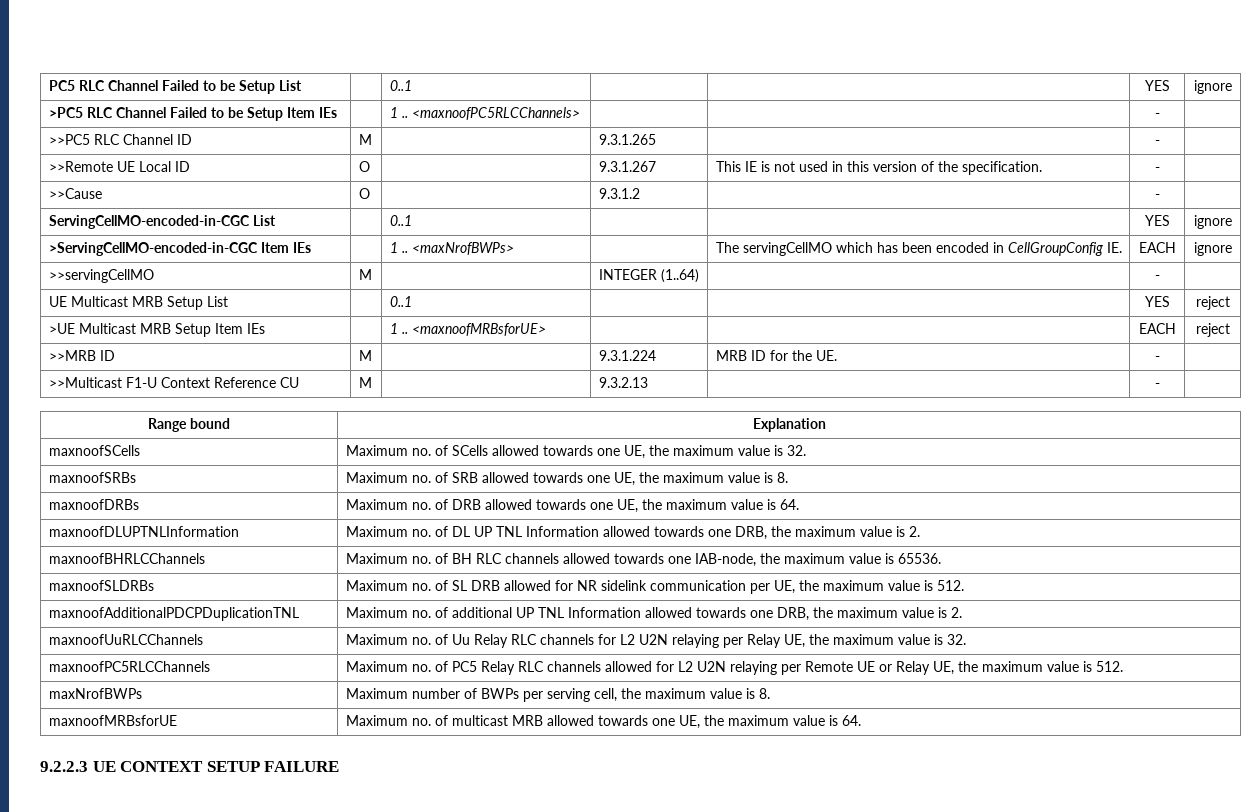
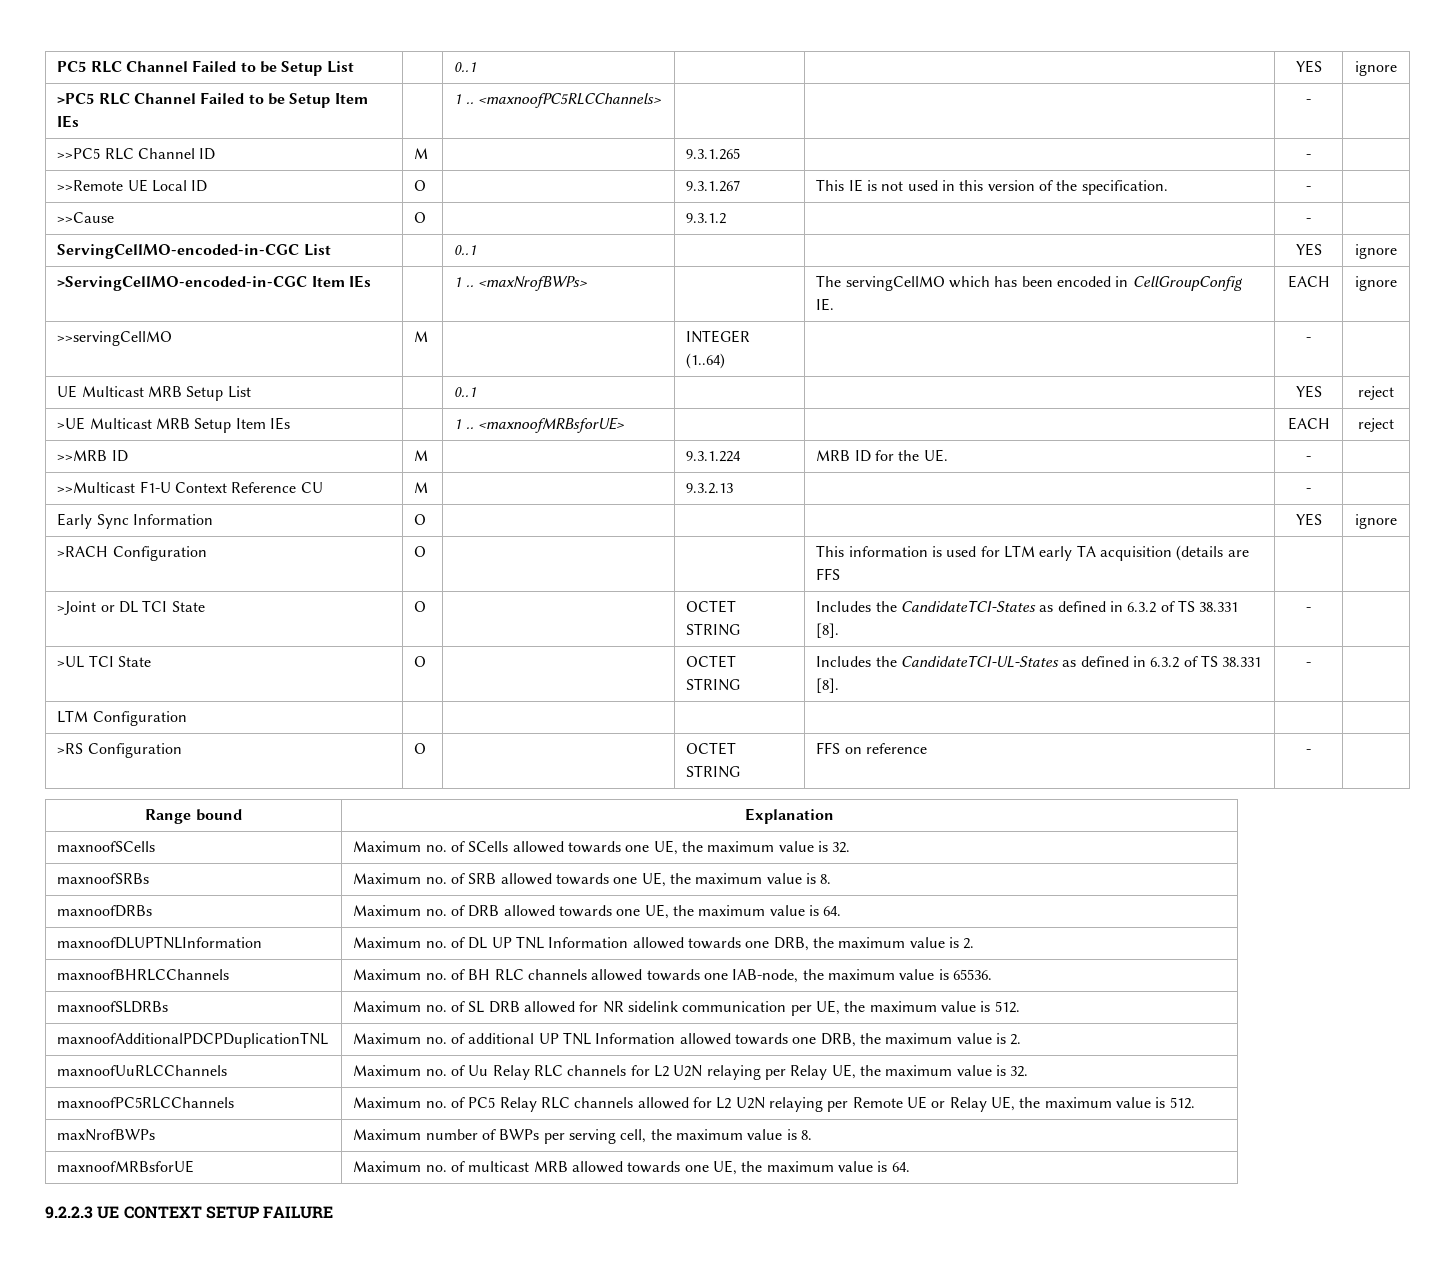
(1160, 385) none -> [57,513,214,529] [414,514,427,525] [1295,513,1322,526] [1355,514,1397,529] [57,546,207,561] [414,546,427,557] [816,545,1249,561] [816,568,841,580] [57,600,205,615] [414,601,427,612] [686,600,737,613] [686,623,741,636] [816,600,1239,613] [816,623,840,638] [1306,607,1311,612] [57,655,152,668] [414,656,427,667] [686,655,737,668] [686,678,741,691] [816,655,1262,668] [816,678,840,693] [1306,662,1311,667] [57,710,187,726] [57,743,182,758] [414,743,427,754] [686,742,737,755] [686,765,741,778] [816,742,928,754] [1306,749,1311,754] // Early Sync Information | O | | | | YES | ignore // >RACH Configuration | O | | | This information is used for LTM early TA acquisition (details are FFS | | // >Joint or DL TCI State | O | | OCTET STRING | Includes the CandidateTCI-States as defined in 6.3.2 of TS 38.331 [8]. | - | // >UL TCI State | O | | OCTET STRING | Includes the CandidateTCI-UL-States as defined in 6.3.2 of TS 38.331 [8]. | - | // LTM Configuration | | | | | | // >RS Configuration | O | | OCTET STRING | FFS on reference | - |

